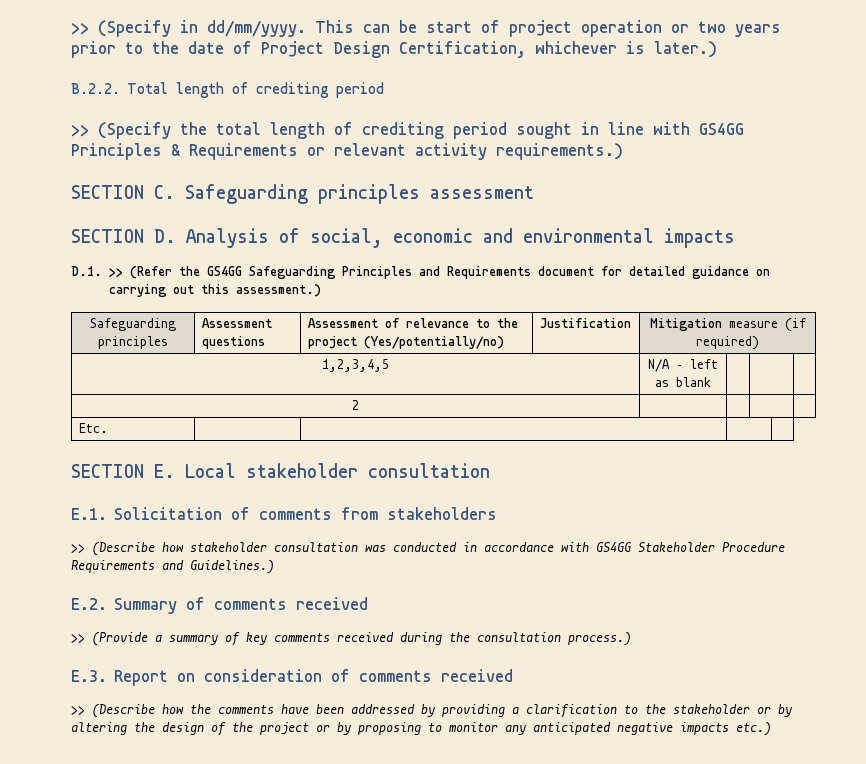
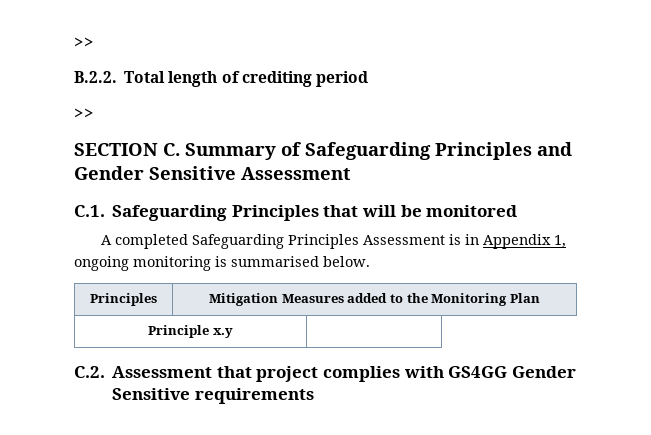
[71,20,781,37] [71,41,717,58] >> (Specify in dd/mm/yyyy. This can be start of project operation or two years prior to the date of Project Design Certification, whichever is later.) -> [74,37,94,48] >>
[98,122,744,139] [71,143,623,160] [71,184,534,204] [71,228,735,248] [71,266,770,279] [108,284,321,297] [90,318,176,331] [98,336,168,349] [201,318,272,328] [201,336,265,349] [307,318,518,328] [307,336,504,349] [539,318,631,328] [649,318,806,332] [696,336,759,350] [322,359,389,372] [648,359,718,372] [655,377,711,387] [352,400,359,410] [78,423,108,433] [71,463,490,478] [71,507,497,520] [71,542,785,556] [71,560,274,574] [71,597,368,614] [71,632,631,646] [71,669,513,686] [71,704,792,718] [71,722,771,736] (Specify the total length of crediting period sought in line with GS4GG Principles & Requirements or relevant activity requirements.) // SECTION C. Safeguarding principles assessment // SECTION D. Analysis of social, economic and environmental impacts // D.1. >> (Refer the GS4GG Safeguarding Principles and Requirements document for detailed guidance on carrying out this assessment.) // Safeguarding principles | Assessment questions | Assessment of relevance to the project (Yes/potentially/no) | Justification | Mitigation measure (if required) // 1,2,3,4,5 | N/A – left as blank | | | // 2 | | | | // Etc. | | | | // SECTION E. Local stakeholder consultation // E.1. Solicitation of comments from stakeholders // >> (Describe how stakeholder consultation was conducted in accordance with GS4GG Stakeholder Procedure Requirements and Guidelines.) // E.2. Summary of comments received // >> (Provide a summary of key comments received during the consultation process.) // E.3. Report on consideration of comments received // >> (Describe how the comments have been addressed by providing a clarification to the stakeholder or by altering the design of the project or by proposing to monitor any anticipated negative impacts etc.) -> [74,142,572,160] [74,166,351,180] [74,205,518,221] [101,234,567,249] [74,256,370,271] [90,293,157,306] [209,293,540,306] [148,325,233,338] [74,366,576,382] [112,388,314,404] // SECTION C. Summary of Safeguarding Principles and Gender Sensitive Assessment // C.1. Safeguarding Principles that will be monitored // A completed Safeguarding Principles Assessment is in Appendix 1, ongoing monitoring is summarised below. // Principles | Mitigation Measures added to the Monitoring Plan // Principle x.y | // C.2. Assessment that project complies with GS4GG Gender Sensitive requirements

